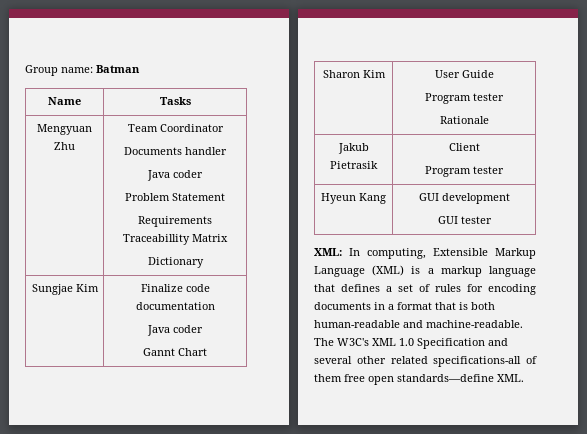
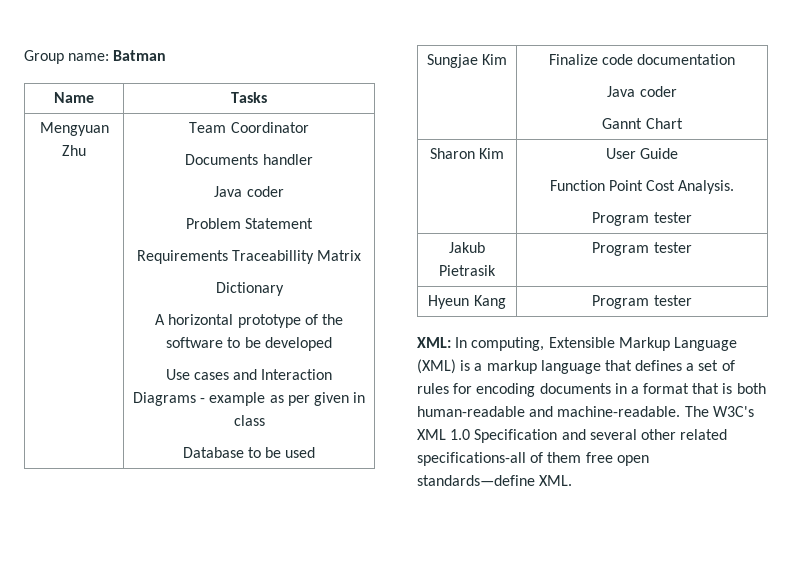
(204, 262) none -> [155,314,343,328] [166,337,332,351] [165,369,333,380] [132,392,366,406] [233,415,265,426] [182,447,316,458] // A horizontal prototype of the software to be developed // Use cases and Interaction Diagrams - example as per given in class // Database to be used
[425,93,504,104] [439,116,489,124] // Program tester // Rationale -> [549,180,735,194] [592,212,692,226] // Function Point Cost Analysis. // Program tester
[448,143,480,151] Client // -> (496, 270) none
[418,193,510,204] [437,216,458,224] GUI development // GUI -> [592,295,650,309] Program

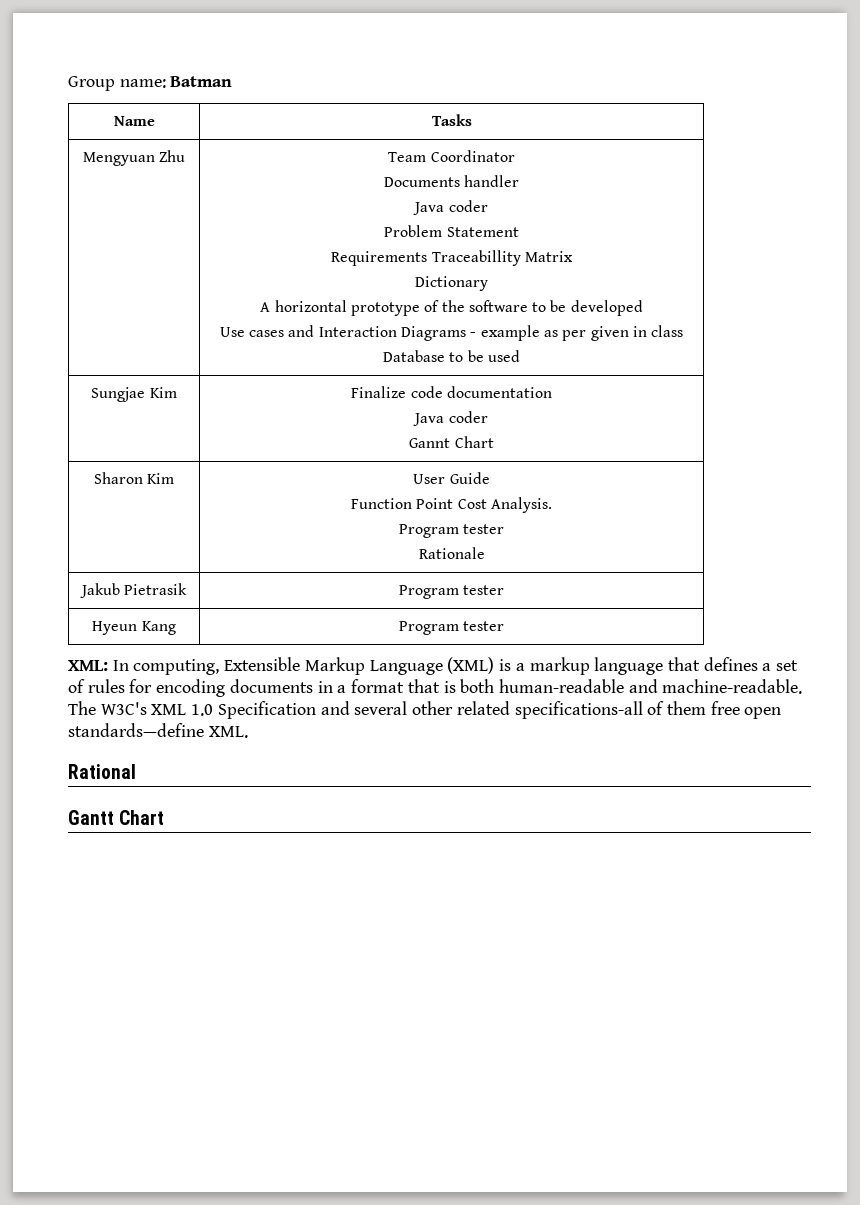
(692, 217) none -> [418,547,485,559] // Rationale
(573, 480) none -> [68,764,136,779] [68,810,165,825] // Rational // Gantt Chart

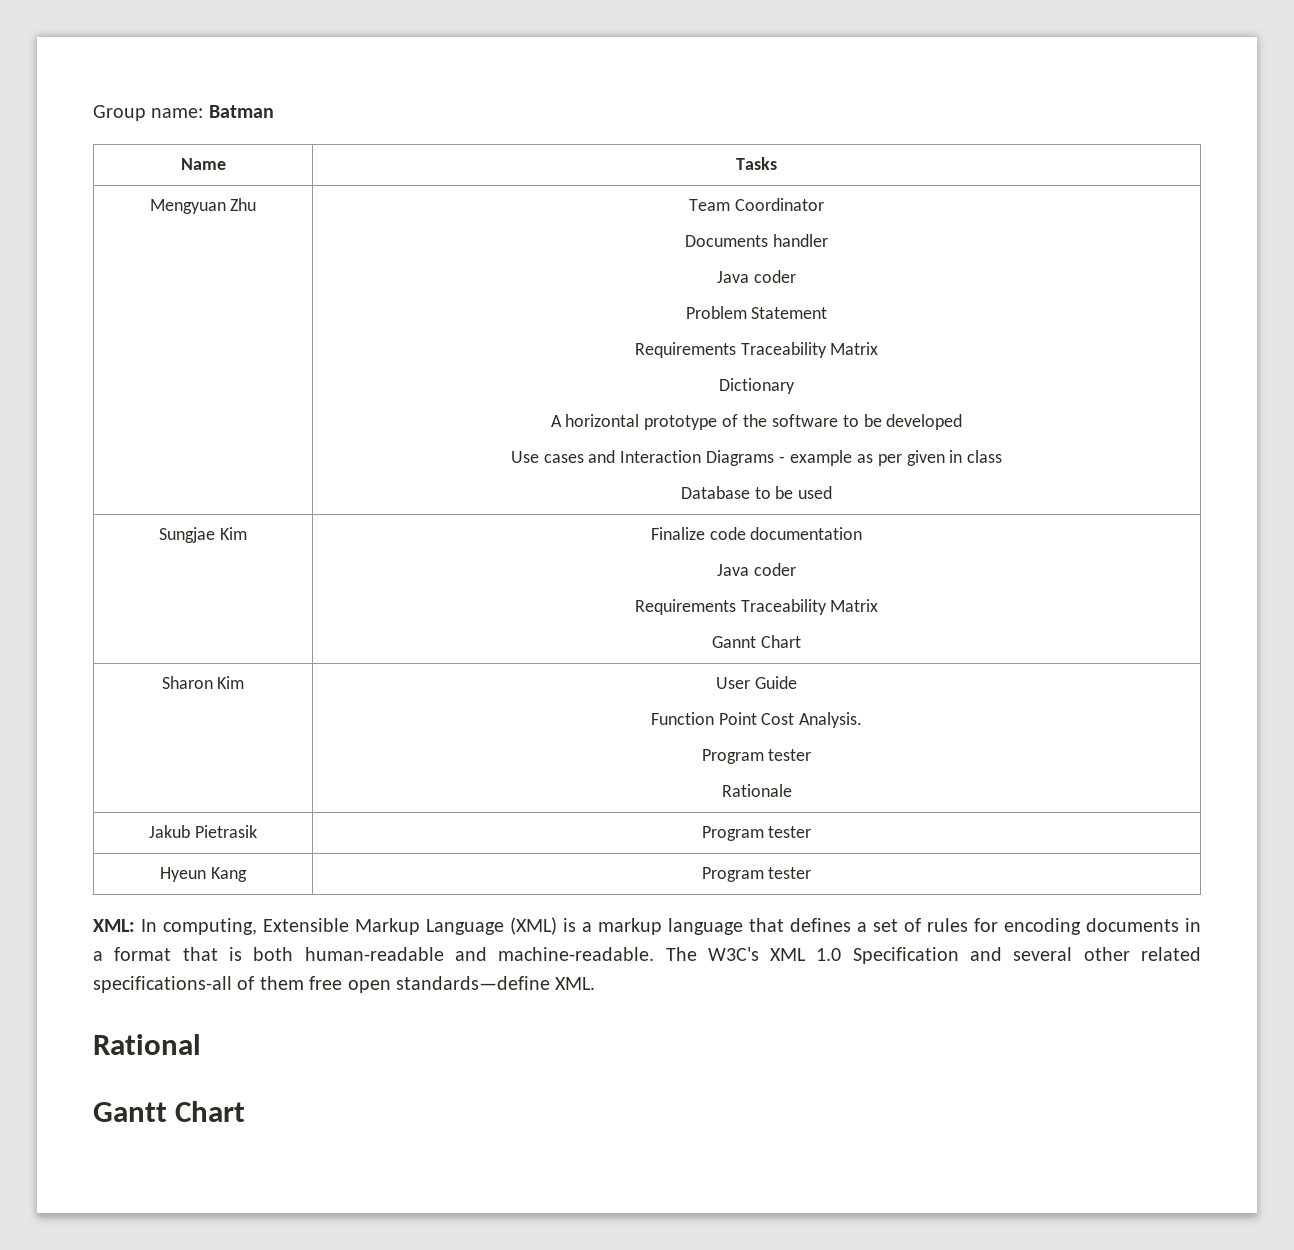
[431,250,521,266] Traceabillity -> [740,342,827,358] Traceability
(488, 417) none -> [634,599,879,615] // Requirements Traceability Matrix

